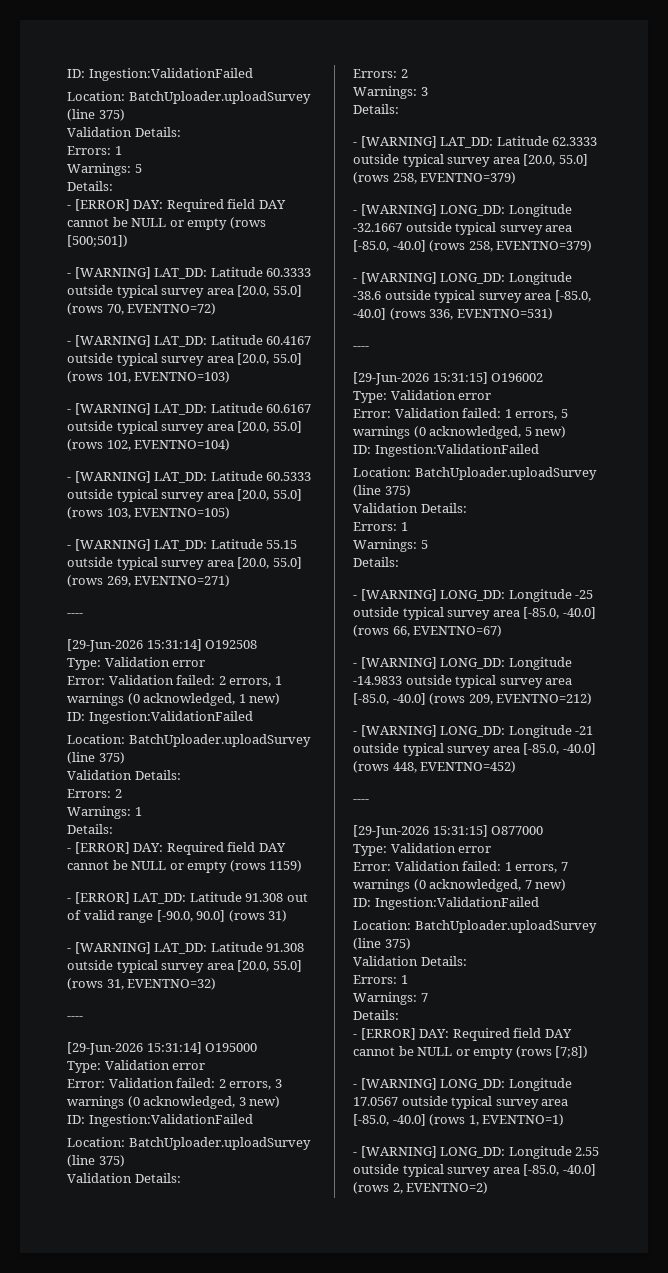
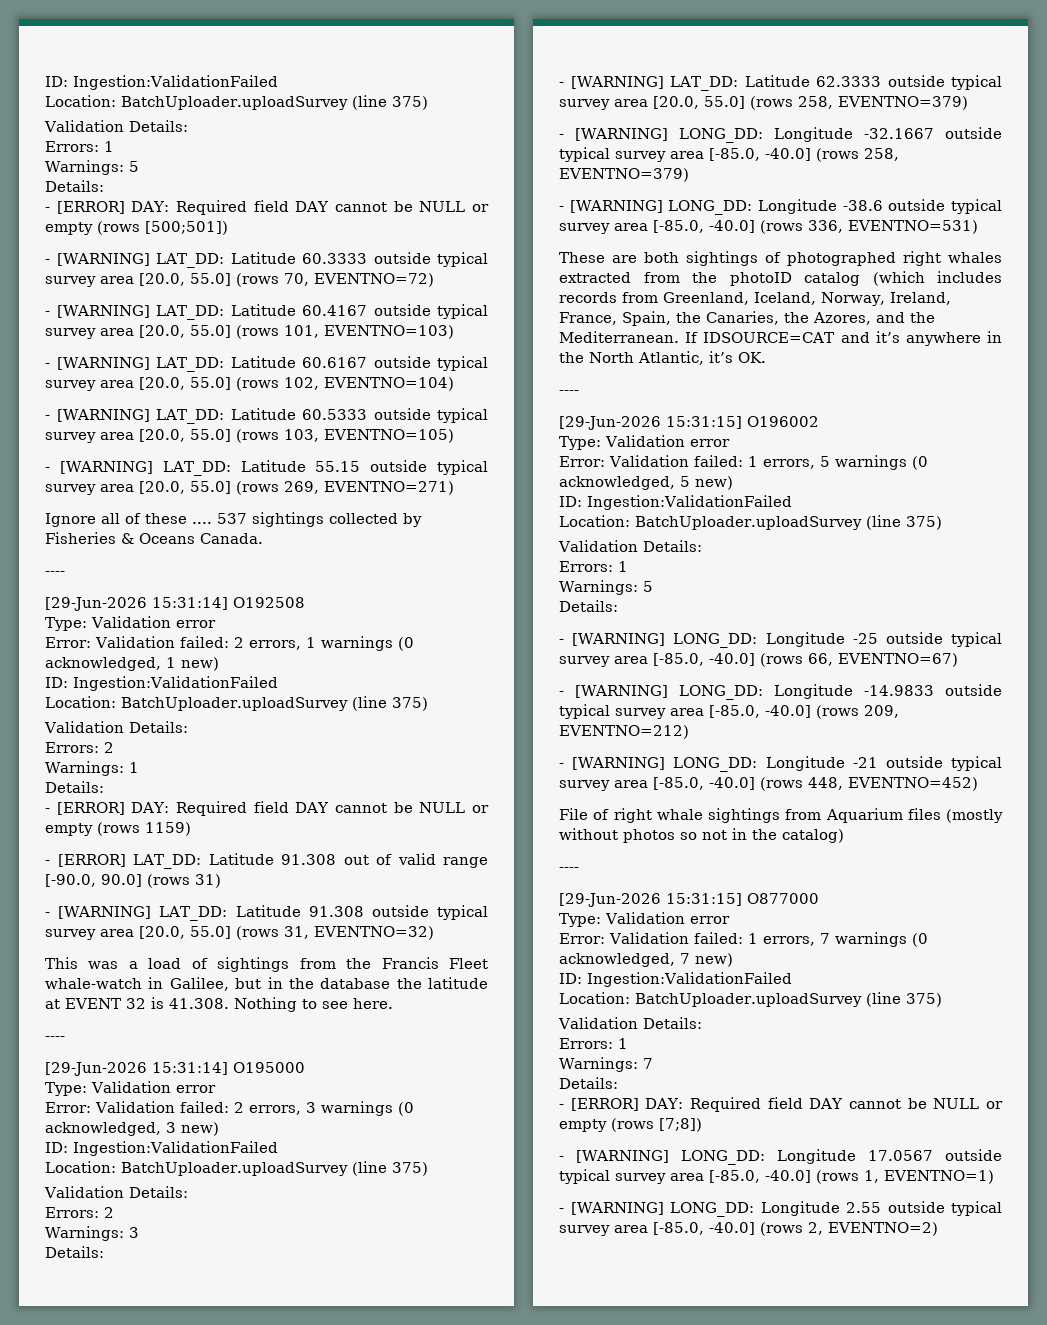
(231, 581) none -> [45,512,422,527] [45,532,263,544] // Ignore all of these .... 537 sightings collected by Fisheries & Oceans Canada.
(217, 984) none -> [45,957,489,972] [45,977,488,991] [45,997,393,1012] // This was a load of sightings from the Francis Fleet whale-watch in Galilee, but in the database the latitude at EVENT 32 is 41.308. Nothing to see here.
(553, 314) none -> [559,251,1002,266] [559,271,1002,286] [559,292,951,306] [559,311,935,326] [559,331,1003,346] [559,351,766,365] // These are both sightings of photographed right whales extracted from the photoID catalog (which includes records from Greenland, Iceland, Norway, Ireland, France, Spain, the Canaries, the Azores, and the Mediterranean. If IDSOURCE=CAT and it’s anywhere in the North Atlantic, it’s OK.
(517, 767) none -> [559,808,1003,823] [559,828,844,843] // File of right whale sightings from Aquarium files (mostly without photos so not in the catalog)

